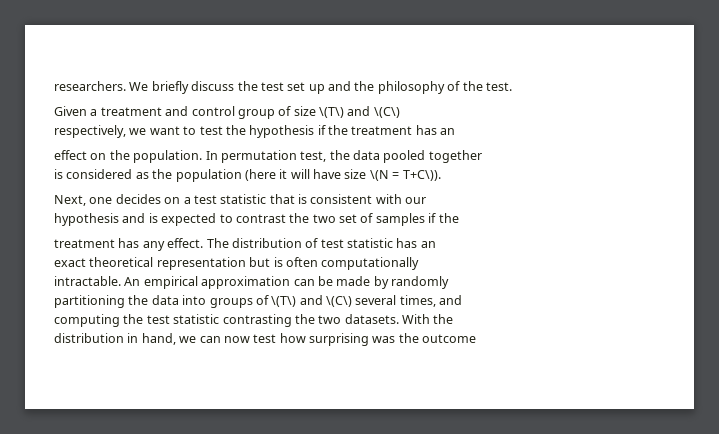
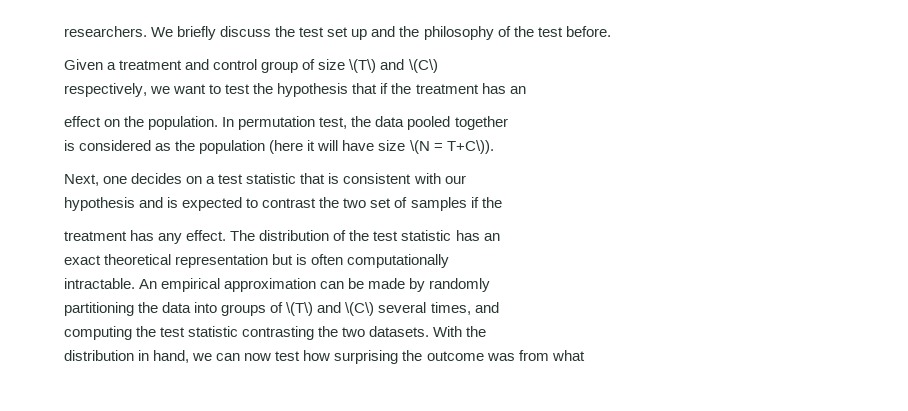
[485,82,512,91] test. -> [537,26,611,37] test before.
(315, 131) none -> [352,83,378,94] that
(319, 243) none -> [349,230,370,241] the
[372,336,396,343] was -> (399, 357) none
(477, 338) none -> [486,350,585,361] was from what

